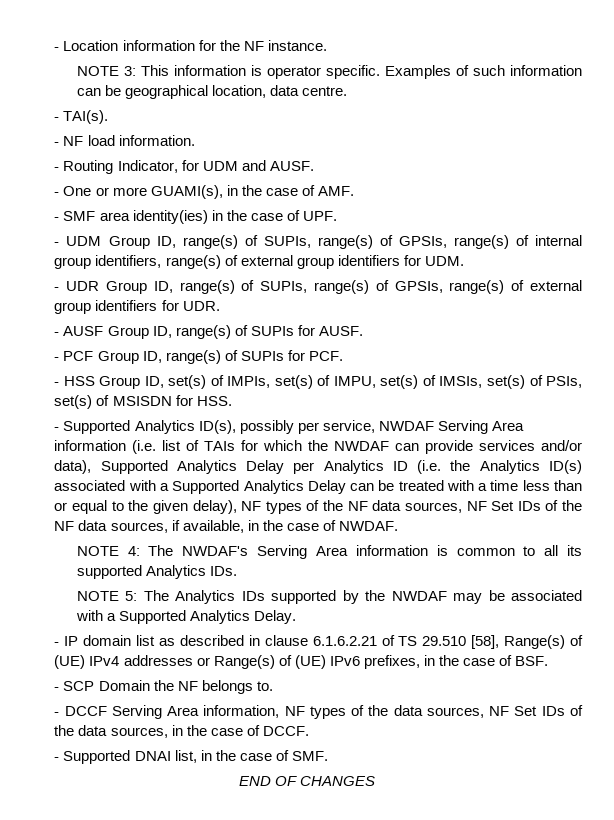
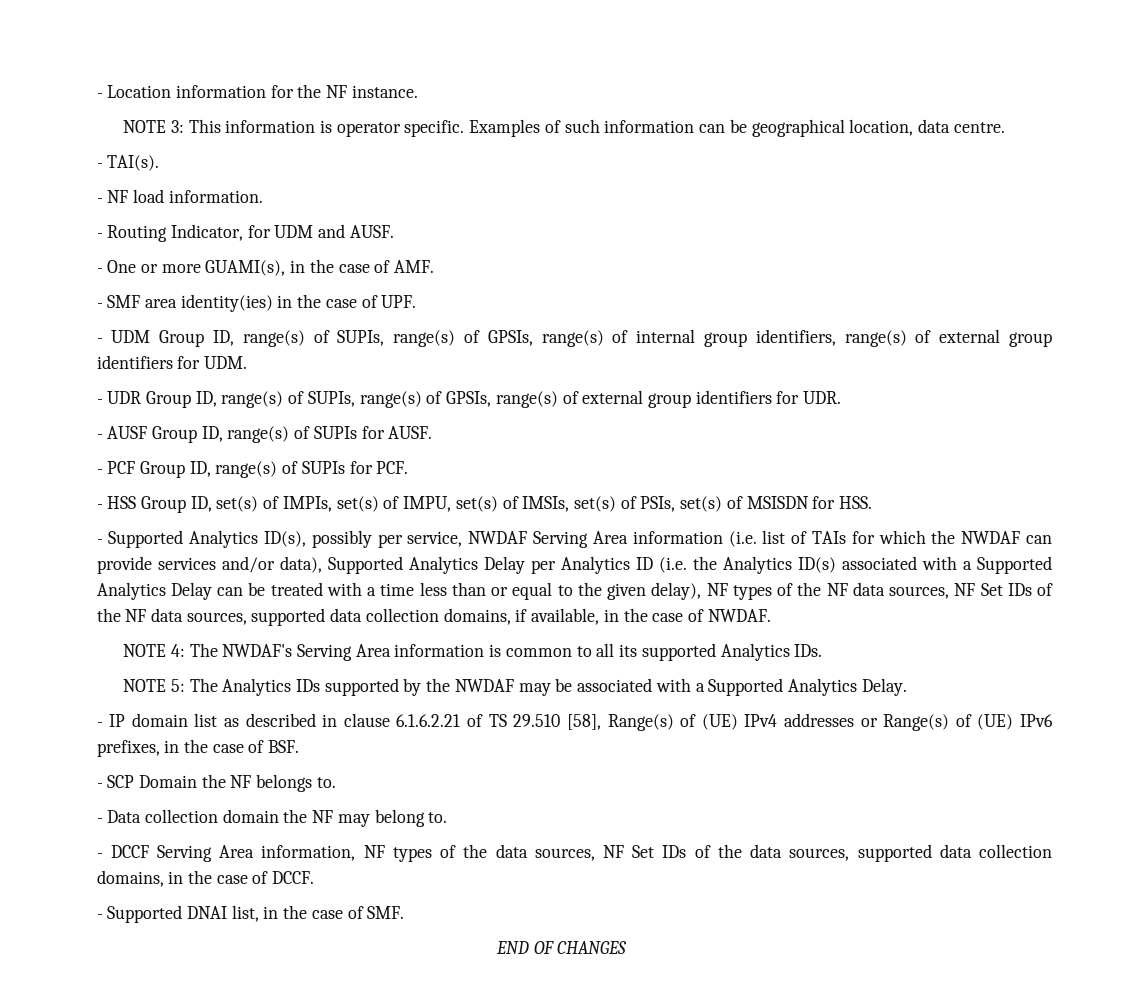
(168, 527) none -> [251,608,511,626] supported data collection domains,
(273, 686) none -> [96,809,448,827] // - Data collection domain the NF may belong to.
(168, 732) none -> [857,844,1053,862] [96,870,164,887] supported data collection domains,

